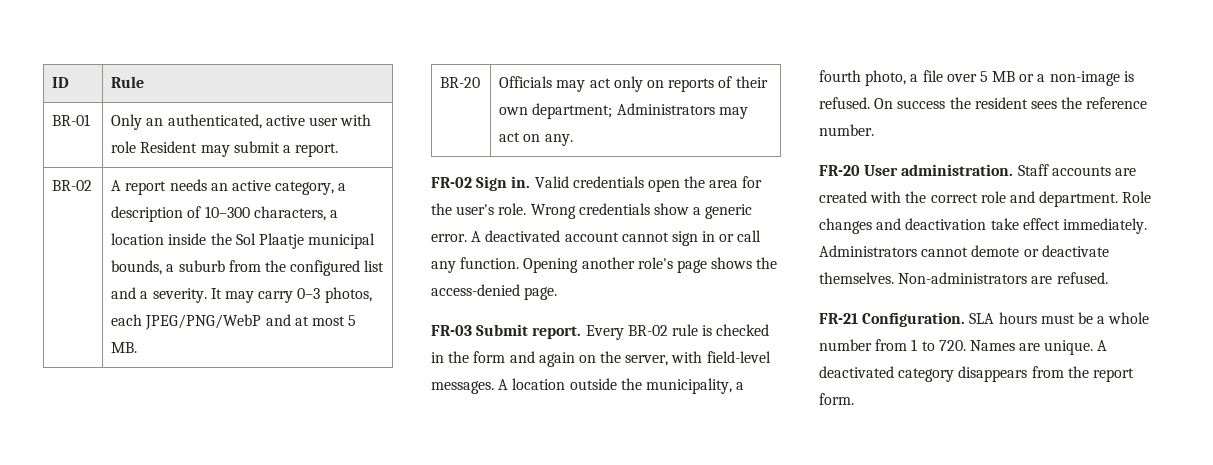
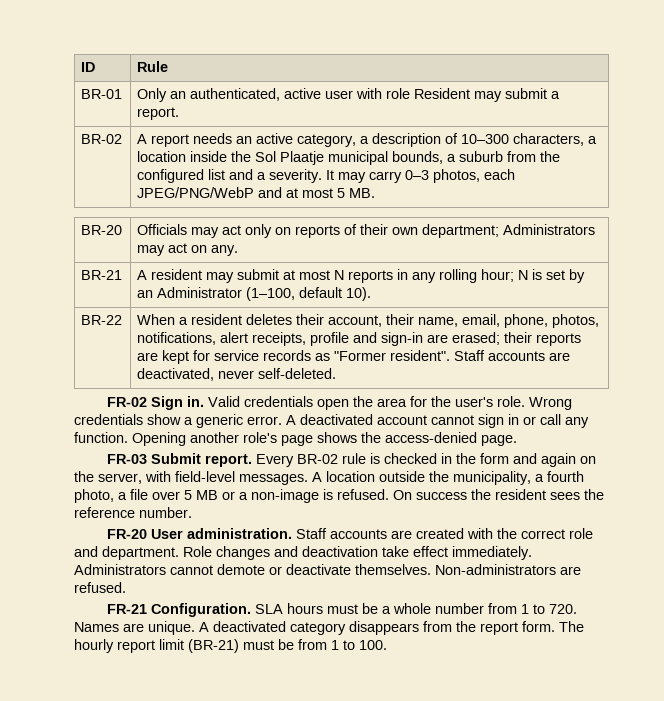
(573, 140) none -> [81,270,123,280] [137,269,586,283] [137,287,372,301] [81,315,123,325] [137,314,600,328] [137,332,582,346] [137,350,571,364] [137,368,337,381] // BR-21 | A resident may submit at most N reports in any rolling hour; N is set by an Administrator (1–100, default 10). // BR-22 | When a resident deletes their account, their name, email, phone, photos, notifications, alert receipts, profile and sign-in are erased; their reports are kept for service records as "Former resident". Staff accounts are deactivated, never self-deleted.
(854, 399) none -> [559,621,584,632] [74,639,387,653] The hourly report limit (BR-21) must be from 1 to 100.

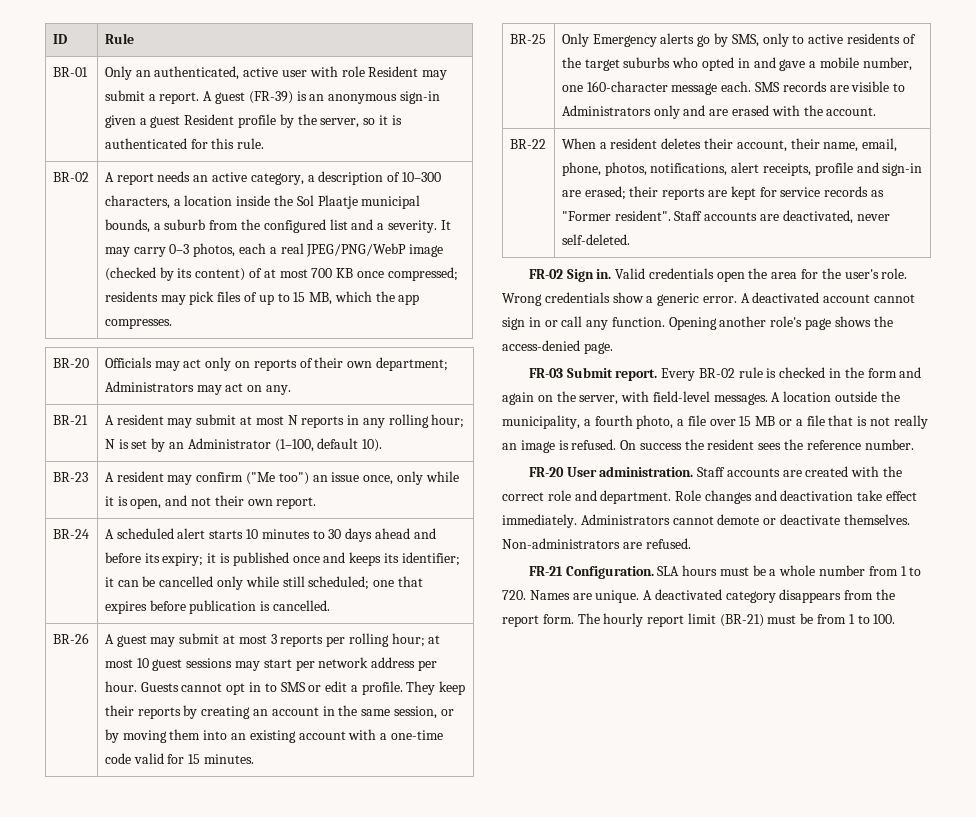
(180, 113) none -> [203,91,440,104] [104,114,402,128] [104,138,265,149] A guest (FR-39) is an anonymous sign-in given a guest Resident profile by the server, so it is authenticated for this rule.
[137,187,376,198] JPEG/PNG/WebP and at most 5 MB. -> [269,243,444,257] [104,267,458,281] [104,291,420,305] [104,318,172,329] a real JPEG/PNG/WebP image (checked by its content) of at most 700 KB once compressed; residents may pick files of up to 15 MB, which the app compresses.
(372, 294) none -> [52,472,88,482] [104,471,459,485] [104,495,317,509] [52,529,89,539] [104,528,436,542] [104,552,460,566] [104,576,423,590] [104,600,330,614] [52,633,89,644] [104,633,441,647] [104,657,437,671] [104,681,466,695] [104,705,454,719] [104,729,443,743] [104,753,254,764] [509,34,546,44] [561,33,916,47] [561,57,912,71] [561,81,906,95] [561,105,877,119] // BR-23 | A resident may confirm ("Me too") an issue once, only while it is open, and not their own report. // BR-24 | A scheduled alert starts 10 minutes to 30 days ahead and before its expiry; it is published once and keeps its identifier; it can be cancelled only while still scheduled; one that expires before publication is cancelled. // BR-26 | A guest may submit at most 3 reports per rolling hour; at most 10 guest sessions may start per network address per hour. Guests cannot opt in to SMS or edit a profile. They keep their reports by creating an account in the same session, or by moving them into an existing account with a one-time code valid for 15 minutes. // BR-25 | Only Emergency alerts go by SMS, only to active residents of the target suburbs who opted in and gave a mobile number, one 160-character message each. SMS records are visible to Administrators only and are erased with the account.
[184,490,192,500] 5 -> [739,416,752,426] 15
[251,489,319,503] non-image -> [806,415,928,429] [502,440,555,453] file that is not really an image

